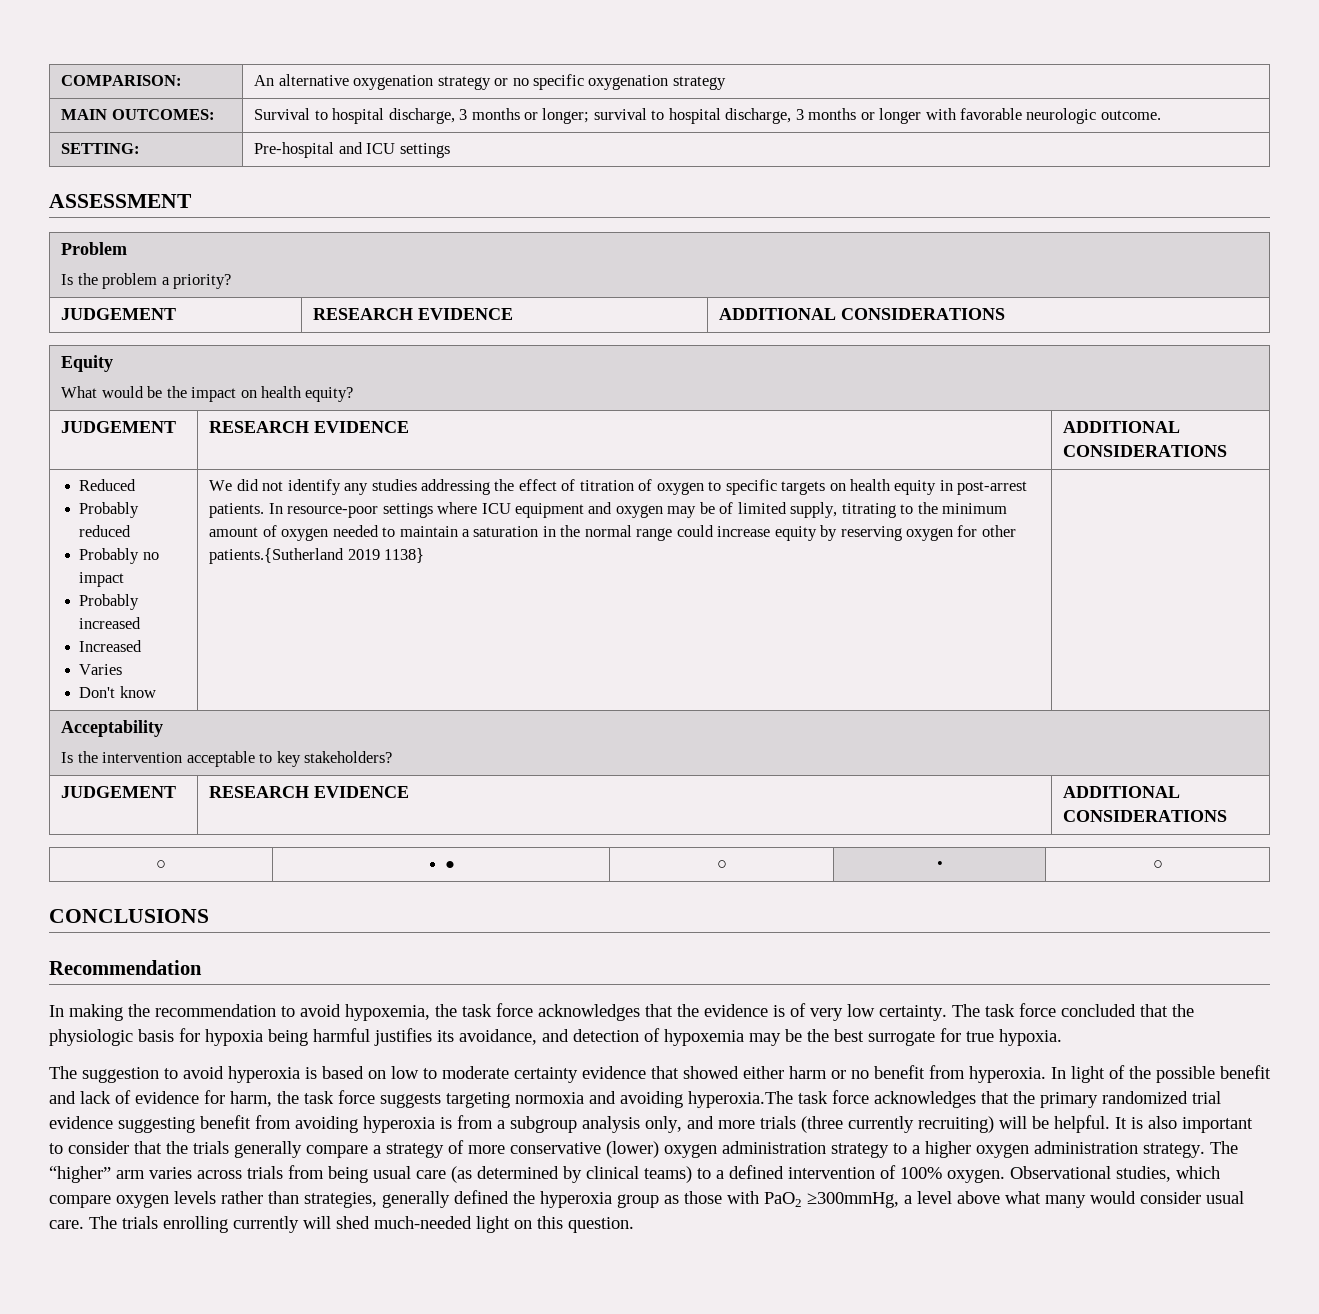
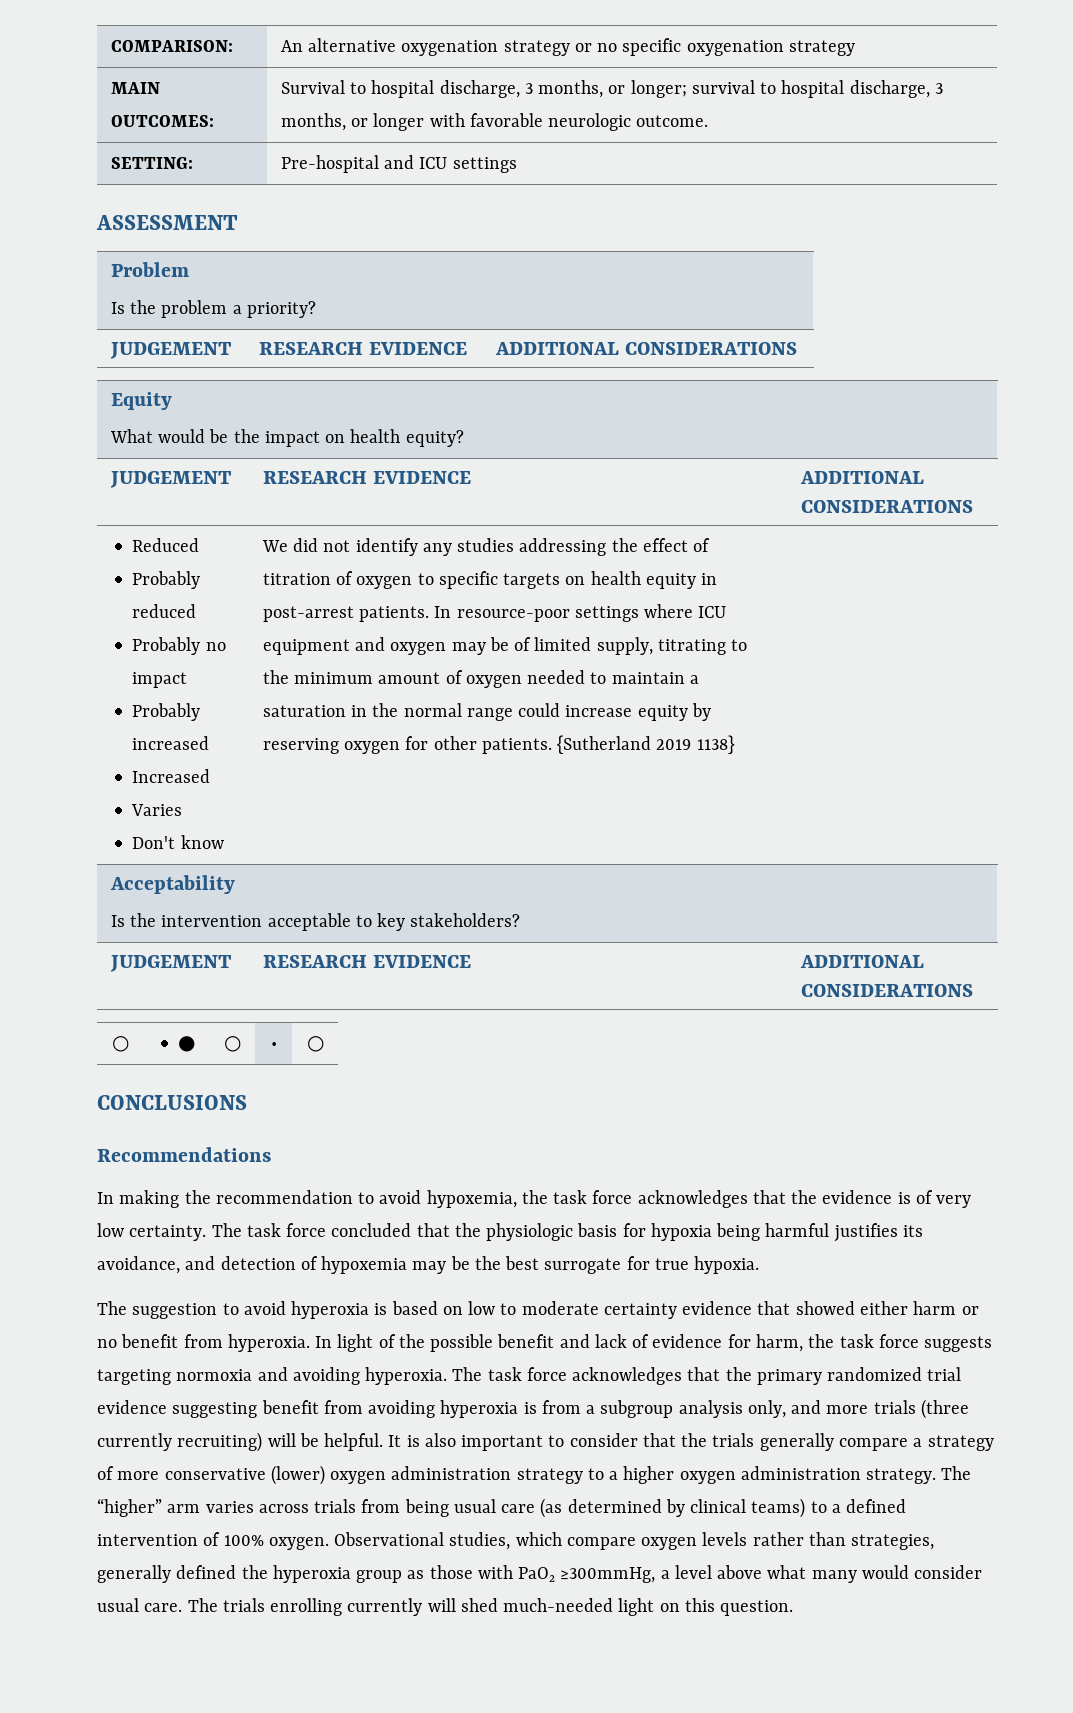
[471,108,520,120] months -> [538,80,604,98] months,
[808,108,857,120] months -> [280,113,346,131] months,
[209,548,345,564] patients.{Sutherland -> [481,735,652,754] patients. {Sutherland
[49,960,202,975] Recommendation -> [97,1147,271,1162] Recommendations
[688,1091,793,1108] hyperoxia.The -> [365,1367,483,1385] hyperoxia. The

